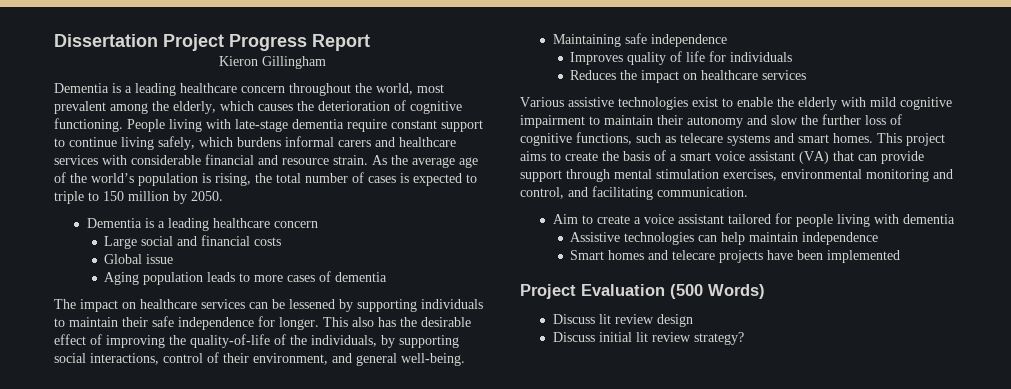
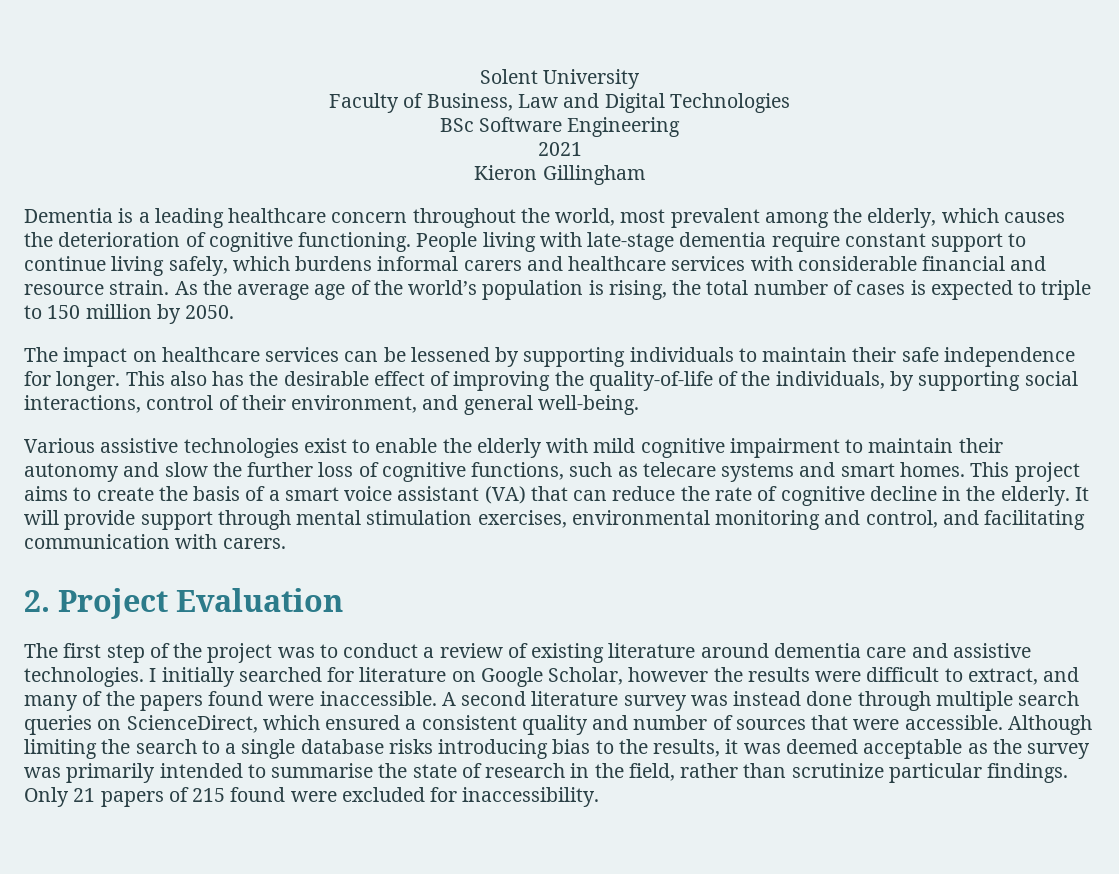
[54,34,370,51] Dissertation Project Progress Report -> [479,69,641,89] [329,93,790,113] [439,117,681,137] [537,142,582,156] Solent University // Faculty of Business, Law and Digital Technologies // BSc Software Engineering // 2021
[86,218,318,231] [104,235,282,249] [104,254,174,264] [104,271,388,285] // Dementia is a leading healthcare concern // Large social and financial costs // Global issue // Aging population leads to more cases of dementia -> (235, 312) none
[552,33,727,47] [570,51,793,65] [570,70,807,83] // Maintaining safe independence // Improves quality of life for individuals // Reduces the impact on healthcare services -> (639, 405) none
(877, 157) none -> [612,486,1089,506] [24,510,59,525] reduce the rate of cognitive decline in the elderly. It will
[657,187,748,197] [552,213,955,227] [570,232,879,245] [570,250,901,263] [520,284,765,299] [552,314,693,327] [552,332,744,345] communication. // Aim to create a voice assistant tailored for people living with dementia // Assistive technologies can help maintain independence // Smart homes and telecare projects have been implemented // Project Evaluation (500 Words) // Discuss lit review design // Discuss initial lit review strategy? -> [24,534,286,549] [24,588,344,619] [24,643,1031,663] [24,667,1080,687] [24,691,1080,711] [24,715,1092,735] [24,739,1091,759] [24,763,1069,783] [24,787,600,807] communication with carers. // 2. Project Evaluation // The first step of the project was to conduct a review of existing literature around dementia care and assistive technologies. I initially searched for literature on Google Scholar, however the results were difficult to extract, and many of the papers found were inaccessible. A second literature survey was instead done through multiple search queries on ScienceDirect, which ensured a consistent quality and number of sources that were accessible. Although limiting the search to a single database risks introducing bias to the results, it was deemed acceptable as the survey was primarily intended to summarise the state of research in the field, rather than scrutinize particular findings. Only 21 papers of 215 found were excluded for inaccessibility.

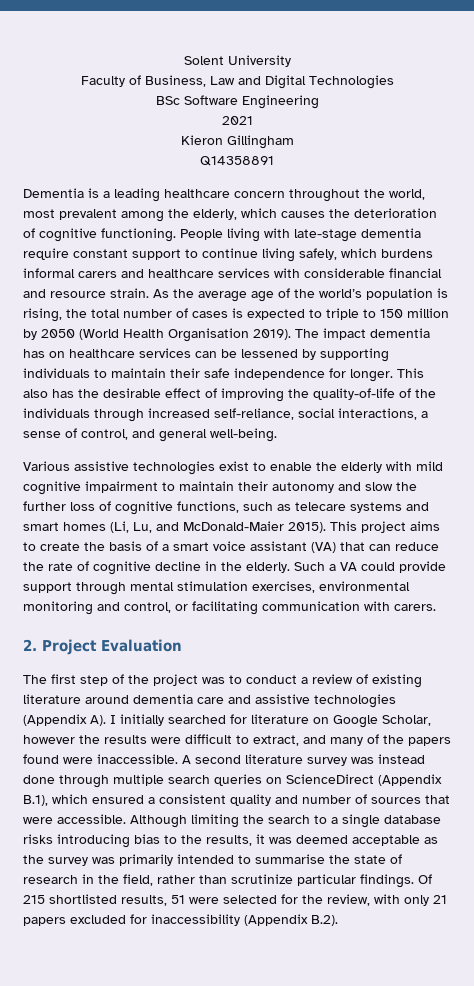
(645, 175) none -> [200,156,274,166] // Q14358891
[185,305,235,319] [24,347,128,367] 2050. // The impact -> [41,328,430,342] [23,349,45,358] 2050 (World Health Organisation 2019). The impact dementia has
[775,371,1078,391] [24,395,418,413] individuals, by supporting social interactions, control of their environment, -> [23,408,428,422] [23,428,128,440] individuals through increased self-reliance, social interactions, a sense of control,
[899,462,965,477] homes. -> [63,521,326,533] homes (Li, Lu, and McDonald-Maier 2015).
[1074,487,1089,501] [24,510,59,525] It will -> [294,562,395,571] Such a VA could
[942,510,979,525] and -> [175,604,188,611] or
[24,667,144,687] technologies. -> [314,694,396,708] [23,714,106,726] technologies (Appendix A).
[126,715,258,733] ScienceDirect, -> [286,774,442,786] [23,795,48,806] ScienceDirect (Appendix B.1),
[24,787,600,807] Only 21 papers of 215 found were excluded for inaccessibility. -> [418,874,432,884] [23,894,447,906] [23,914,338,926] Of 215 shortlisted results, 51 were selected for the review, with only 21 papers excluded for inaccessibility (Appendix B.2).

